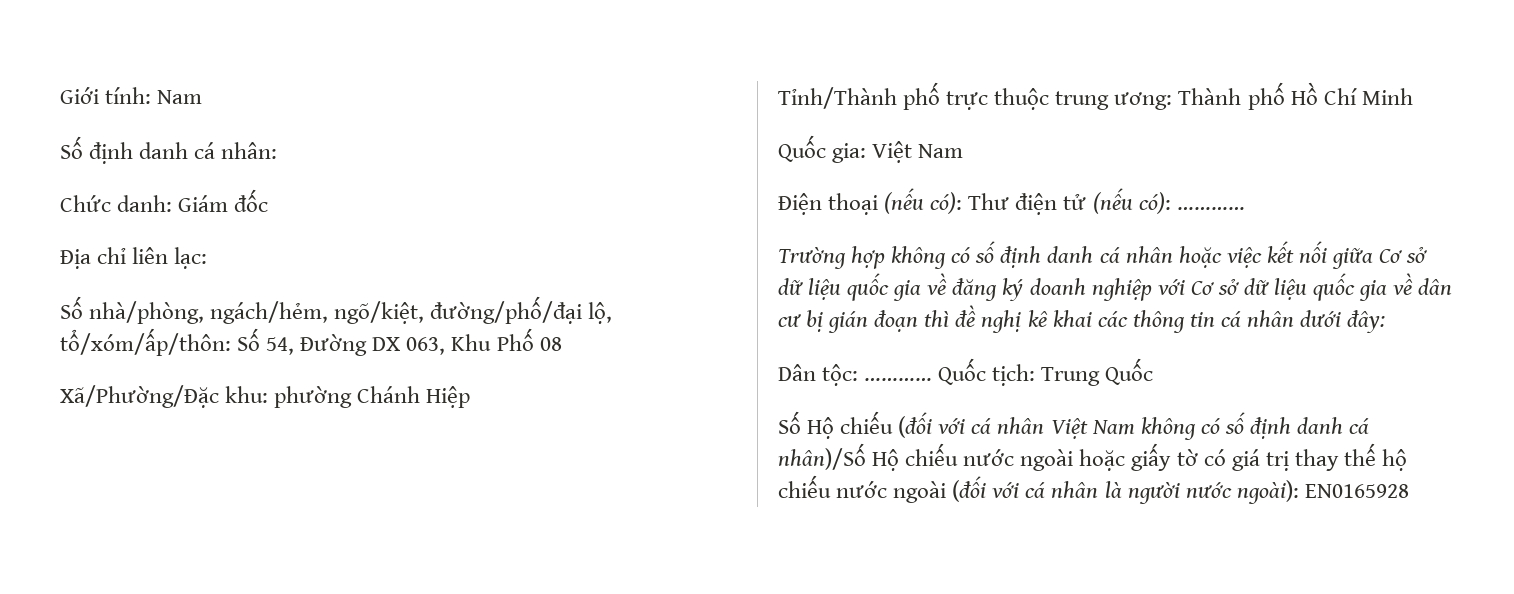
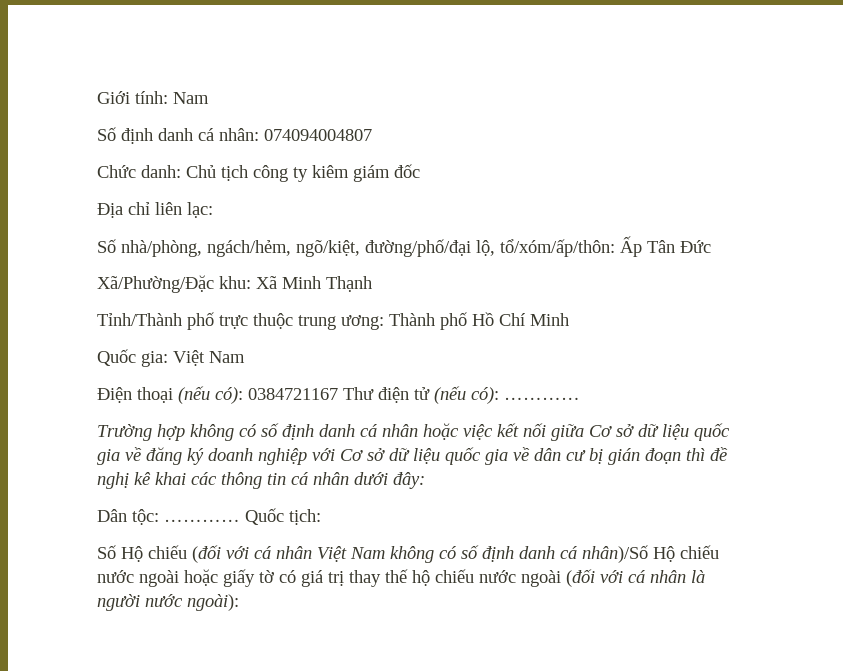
(278, 150) none -> [264,129,372,141] 074094004807
[178,195,229,212] Giám -> [186,165,390,182] Chủ tịch công ty kiêm giám
[237,328,562,356] Số 54, Đường DX 063, Khu Phố 08 -> [620,236,711,257] Ấp Tân Đức
[274,386,471,408] phường Chánh Hiệp -> [256,276,372,292] Xã Minh Thạnh
(963, 203) none -> [248,388,338,400] 0384721167
[1041,358,1154,386] Trung Quốc -> (321, 517) none
[1304,484,1409,498] EN0165928 -> (239, 602) none

